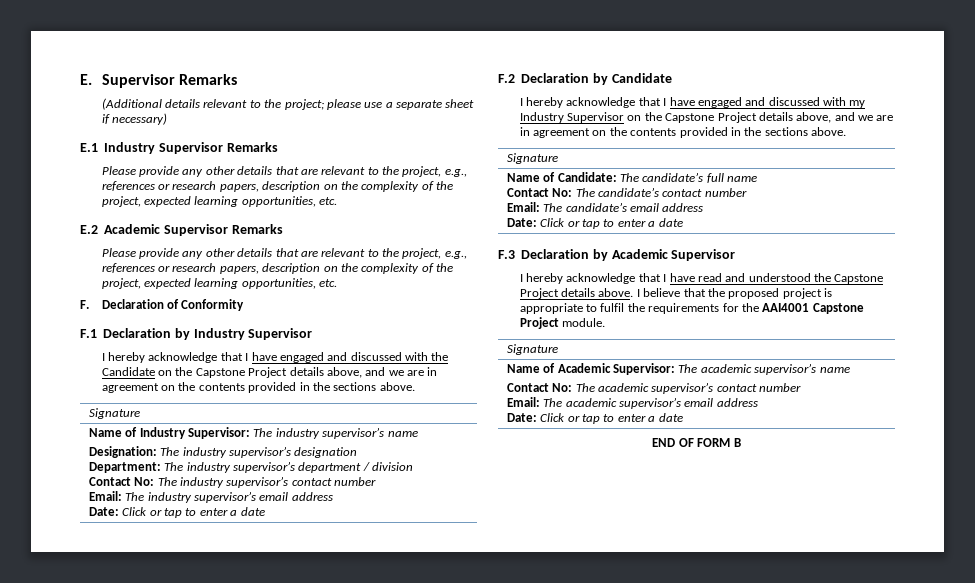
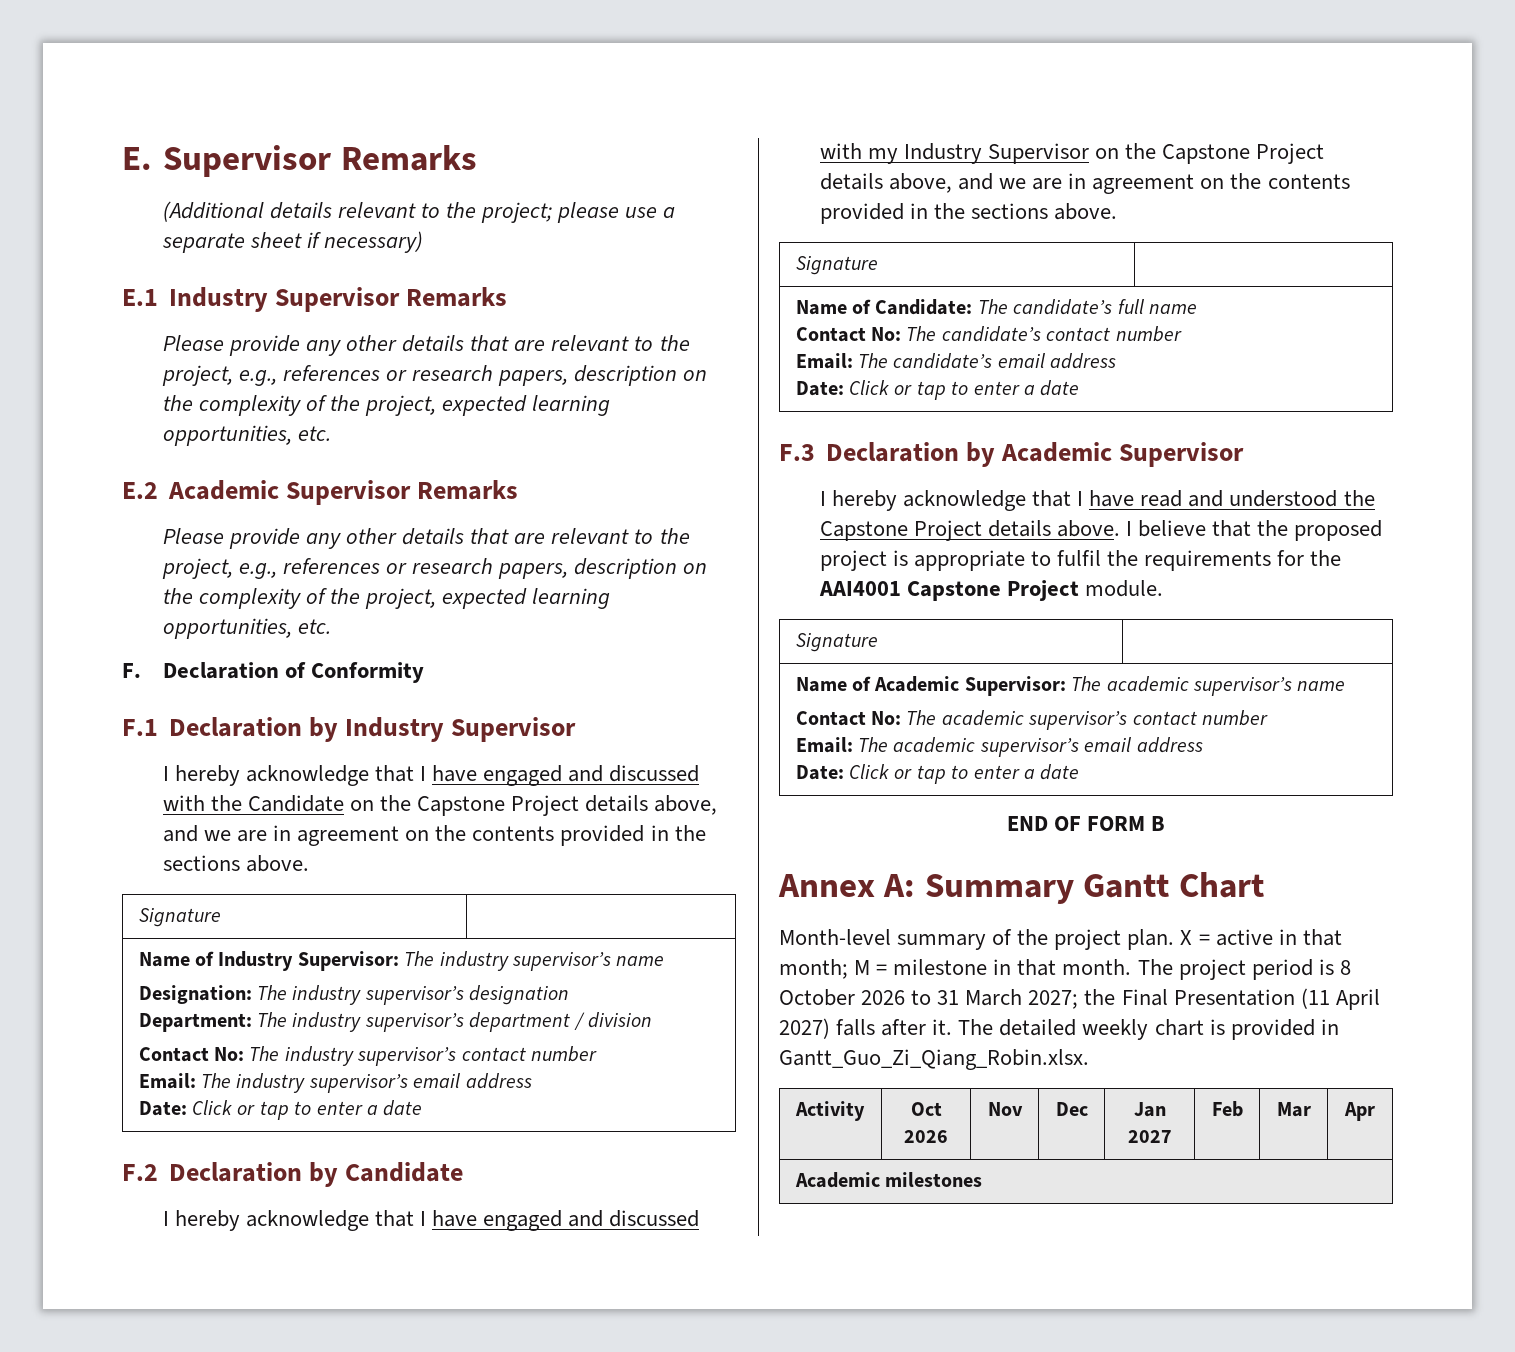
(741, 442) none -> [778,872,1264,904] [779,929,1342,950] [779,959,1351,980] [779,988,1380,1010] [779,1018,1339,1040] [779,1049,1089,1070] [794,1101,865,1121] [910,1102,942,1116] [904,1130,948,1143] [987,1102,1023,1116] [1055,1102,1088,1116] [1133,1102,1166,1117] [1127,1130,1172,1143] [1211,1101,1243,1117] [1276,1102,1311,1117] [1344,1102,1375,1121] [794,1172,983,1188] // Annex A: Summary Gantt Chart // Month-level summary of the project plan. X = active in that month; M = milestone in that month. The project period is 8 October 2026 to 31 March 2027; the Final Presentation (11 April 2027) falls after it. The detailed weekly chart is provided in Gantt_Guo_Zi_Qiang_Robin.xlsx. // Activity | Oct 2026 | Nov | Dec | Jan 2027 | Feb | Mar | Apr // Academic milestones

